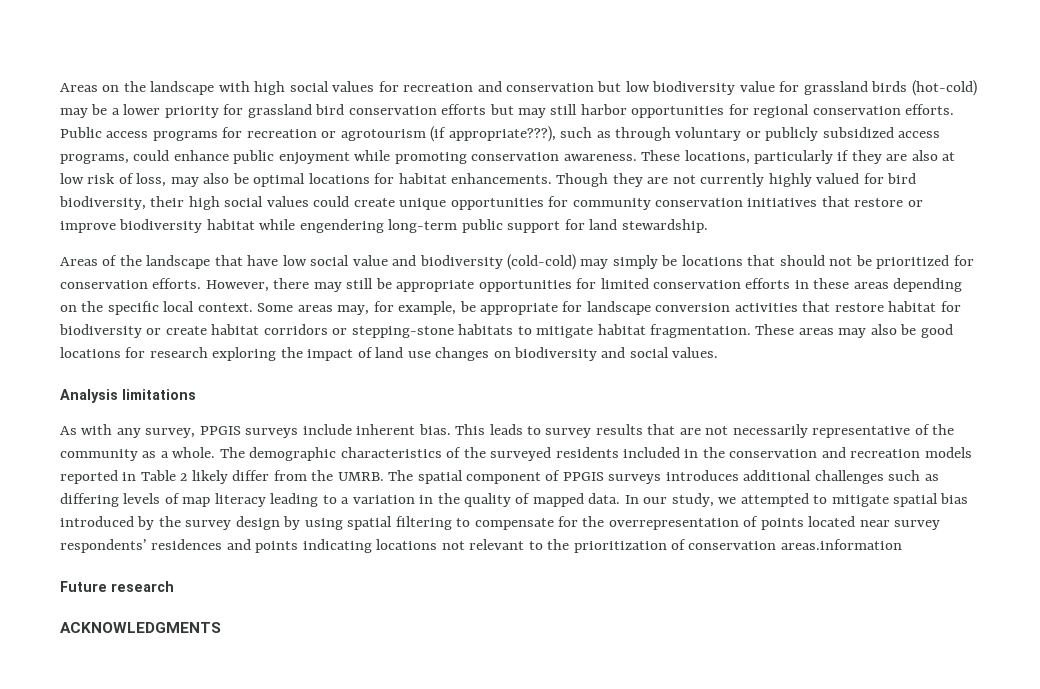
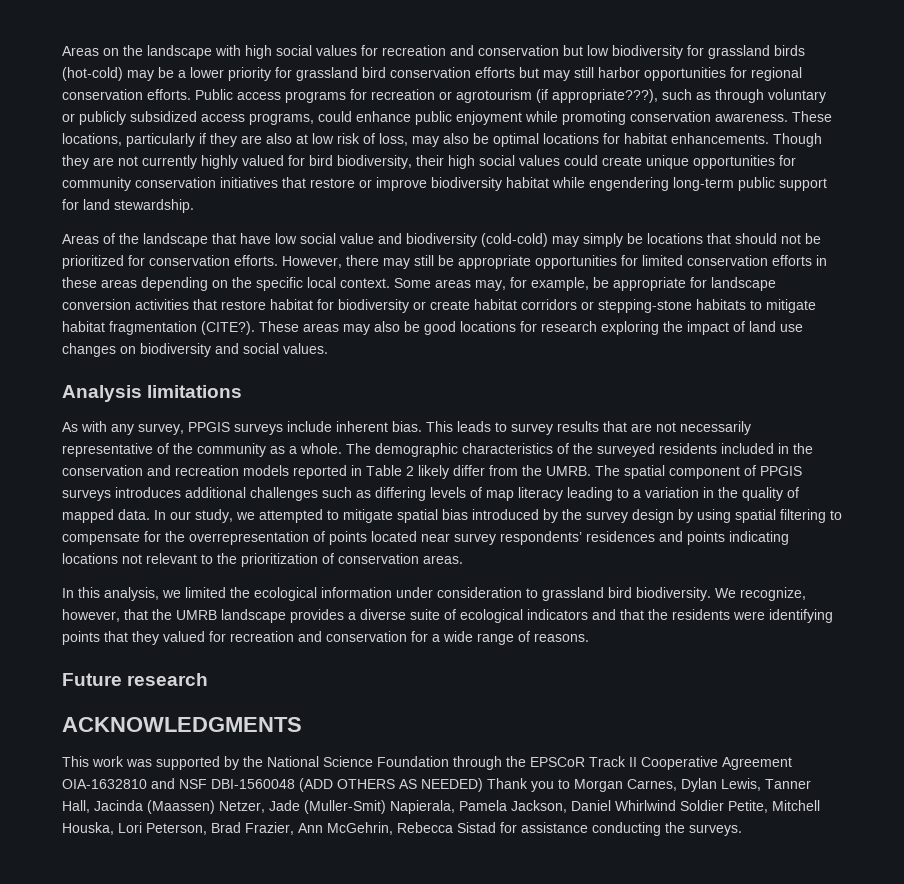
[739,81,775,92] value -> (683, 52) none
[650,324,752,338] fragmentation. -> [109,321,255,335] fragmentation (CITE?).
[780,539,902,550] [60,581,174,592] [60,622,221,633] areas.information // Future research // ACKNOWLEDGMENTS -> [423,555,463,564] [62,587,806,601] [62,609,833,623] [62,631,589,645] [62,673,209,686] [62,717,302,732] [62,756,792,770] [62,778,811,792] [62,800,820,814] [62,822,742,836] areas. // In this analysis, we limited the ecological information under consideration to grassland bird biodiversity. We recognize, however, that the UMRB landscape provides a diverse suite of ecological indicators and that the residents were identifying points that they valued for recreation and conservation for a wide range of reasons. // Future research // ACKNOWLEDGMENTS // This work was supported by the National Science Foundation through the EPSCoR Track II Cooperative Agreement OIA-1632810 and NSF DBI-1560048 (ADD OTHERS AS NEEDED) Thank you to Morgan Carnes, Dylan Lewis, Tanner Hall, Jacinda (Maassen) Netzer, Jade (Muller-Smit) Napierala, Pamela Jackson, Daniel Whirlwind Soldier Petite, Mitchell Houska, Lori Peterson, Brad Frazier, Ann McGehrin, Rebecca Sistad for assistance conducting the surveys.

